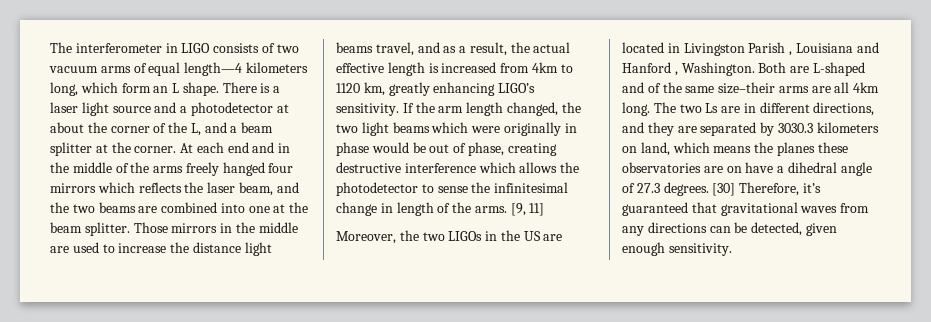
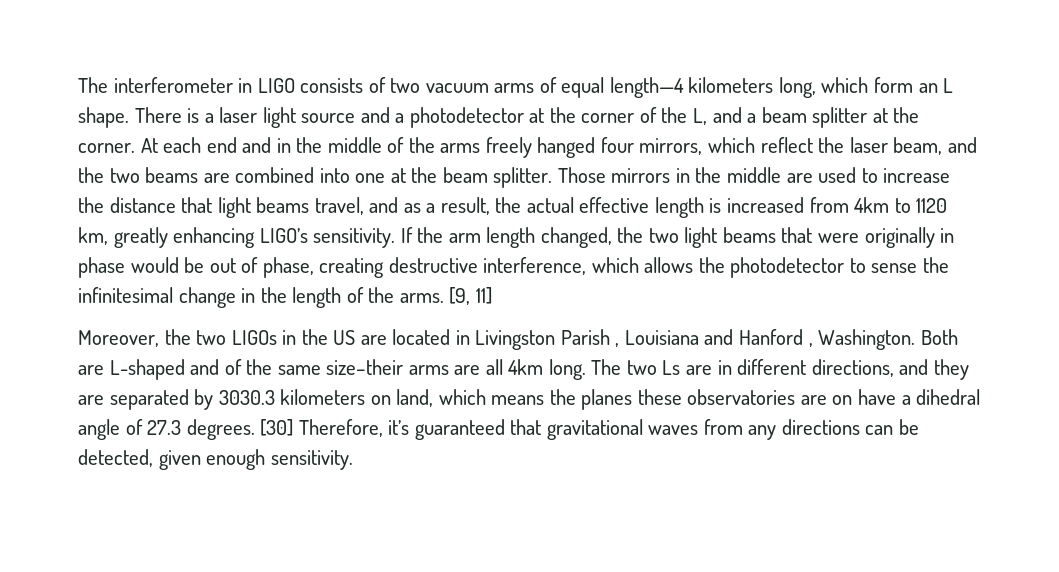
[50,122,84,133] about -> (545, 115) none
[50,182,182,193] mirrors which reflects -> [639,137,813,155] mirrors, which reflect
(241, 247) none -> [181,197,213,213] that
[431,122,469,133] which -> [781,227,813,243] that
[404,163,476,173] interference -> [483,257,587,275] interference,
(393, 208) none -> [260,287,287,303] the

